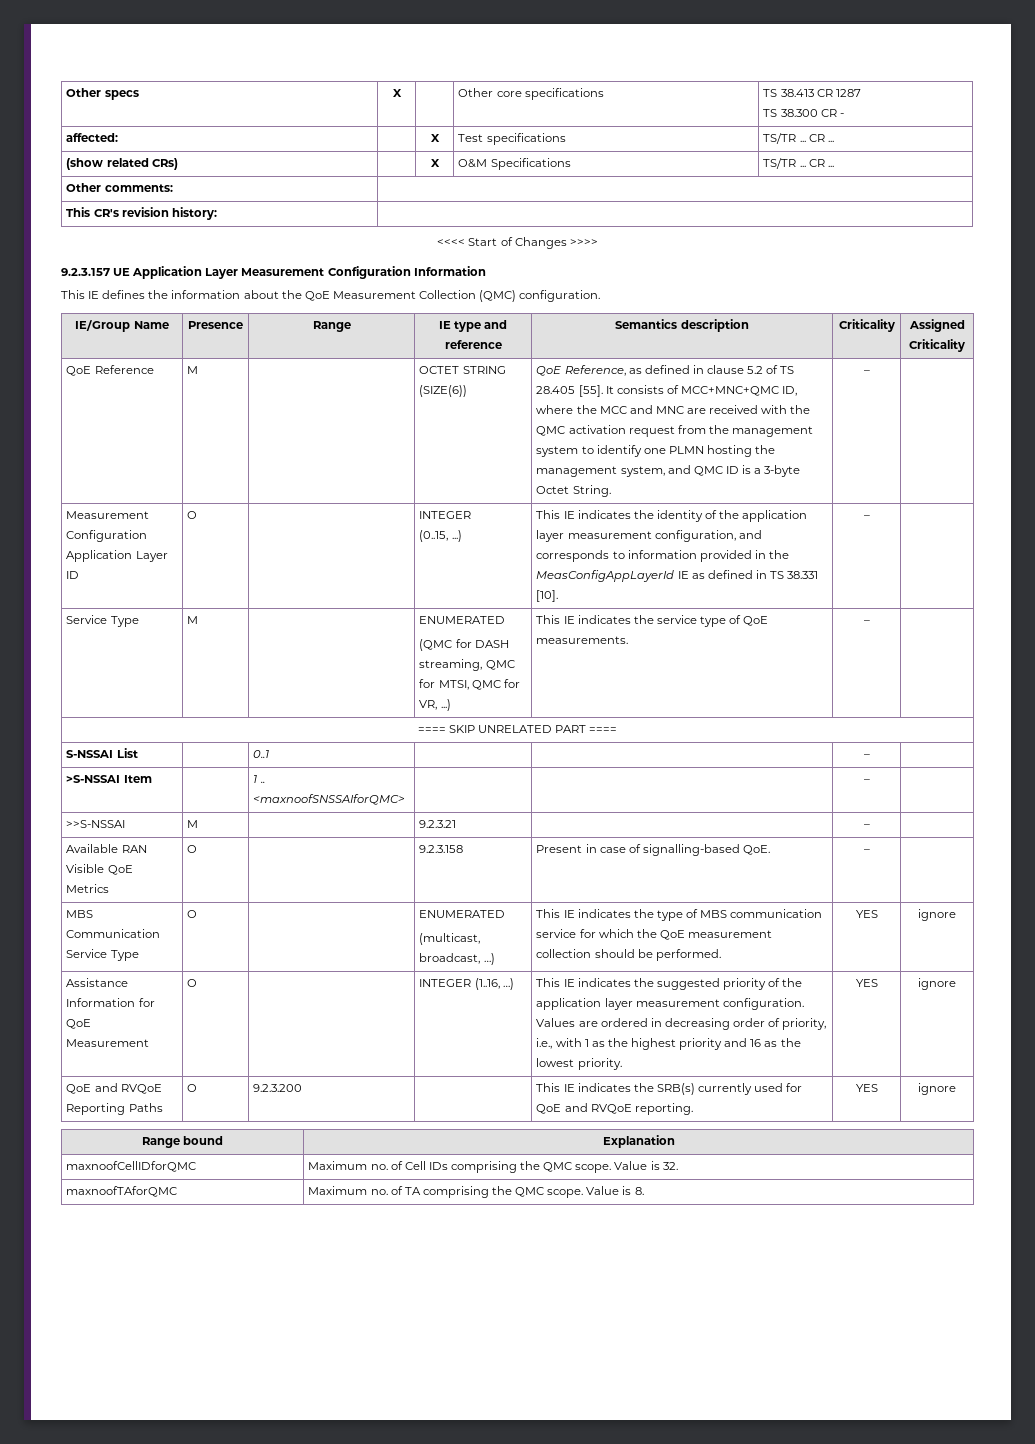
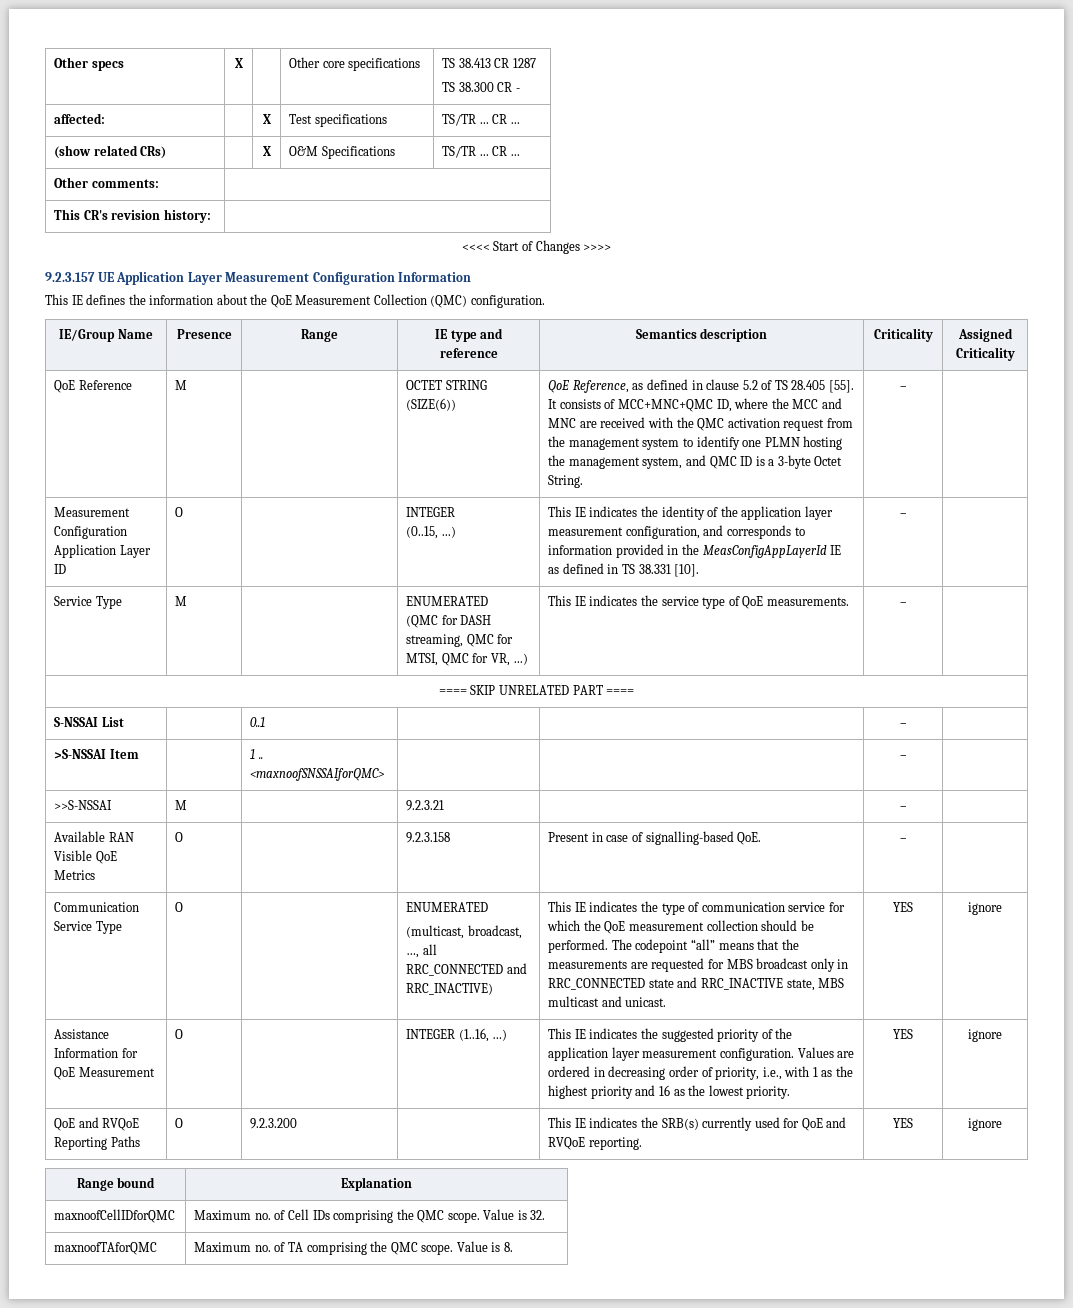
[66,910,94,918] MBS -> (907, 840) none
[483,953,495,965] …) -> [406,944,437,958] [406,963,527,976] [406,983,494,995] …, all RRC_CONNECTED and RRC_INACTIVE)
[700,910,728,918] MBS -> (700, 907) none
(721, 955) none -> [611,939,799,953] [548,958,849,972] [548,977,845,991] [548,996,667,1007] The codepoint “all” means that the measurements are requested for MBS broadcast only in RRC_CONNECTED state and RRC_INACTIVE state, MBS multicast and unicast.

